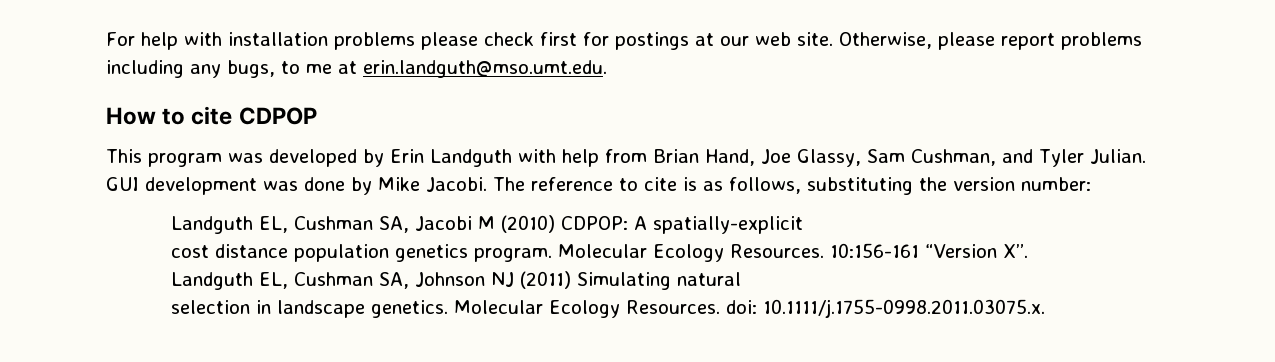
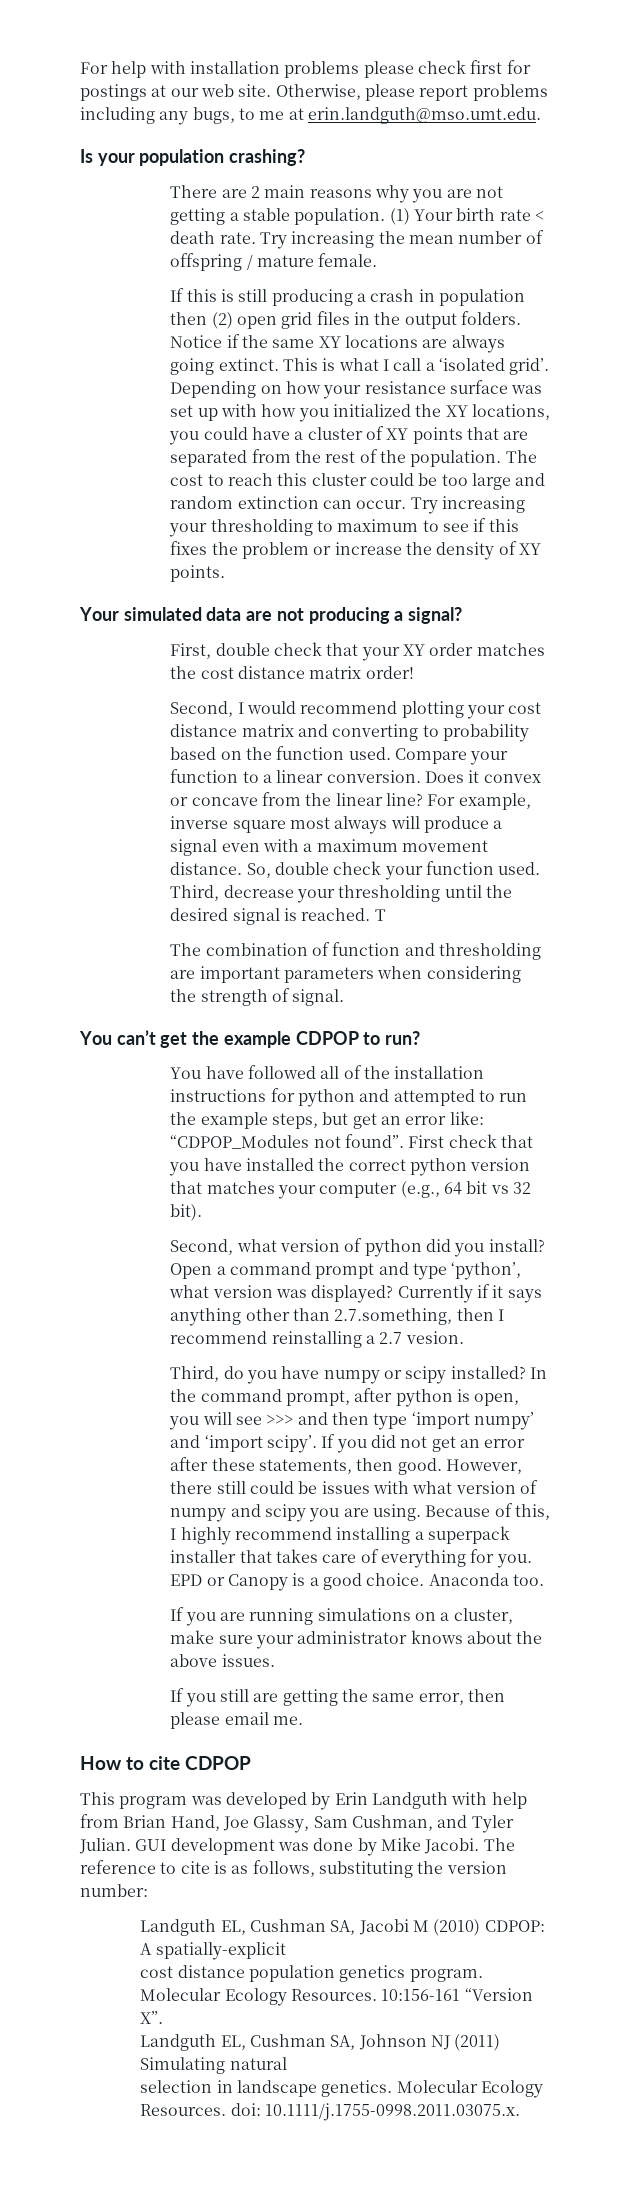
(607, 69) none -> [80,149,306,166] [170,185,503,203] [170,208,544,225] [170,230,544,249] [170,253,378,271] [170,288,525,306] [170,311,521,329] [170,334,505,353] [170,358,550,375] [170,380,543,399] [170,404,550,422] [169,426,529,445] [170,449,537,467] [170,473,546,490] [170,496,526,514] [169,518,519,537] [170,541,541,560] [170,565,226,582] [79,607,463,624] [170,642,545,661] [170,666,414,679] [170,701,542,719] [170,724,530,742] [170,746,509,765] [170,769,541,783] [170,792,531,810] [170,816,503,834] [170,839,489,856] [170,861,541,880] [170,885,513,903] [170,908,386,925] [170,942,542,960] [170,966,521,983] [170,988,345,1006] [79,1030,421,1048] [170,1065,485,1079] [170,1088,528,1107] [170,1111,484,1129] [170,1134,534,1149] [169,1158,531,1176] [170,1181,531,1199] [170,1204,203,1221] [170,1238,545,1257] [170,1262,522,1280] [169,1284,542,1303] [170,1308,505,1326] [170,1331,464,1348] [170,1366,547,1384] [170,1388,520,1407] [169,1412,534,1430] [170,1434,526,1453] [170,1457,523,1475] [170,1480,538,1494] [170,1503,550,1522] [170,1526,511,1545] [170,1549,532,1568] [170,1573,544,1591] [170,1607,513,1626] [170,1630,543,1649] [170,1654,275,1667] [170,1688,505,1707] [170,1712,304,1729] // Is your population crashing? // There are 2 main reasons why you are not getting a stable population. (1) Your birth rate < death rate. Try increasing the mean number of offspring / mature female. // If this is still producing a crash in population then (2) open grid files in the output folders. Notice if the same XY locations are always going extinct. This is what I call a ‘isolated grid’. Depending on how your resistance surface was set up with how you initialized the XY locations, you could have a cluster of XY points that are separated from the rest of the population. The cost to reach this cluster could be too large and random extinction can occur. Try increasing your thresholding to maximum to see if this fixes the problem or increase the density of XY points. // Your simulated data are not producing a signal? // First, double check that your XY order matches the cost distance matrix order! // Second, I would recommend plotting your cost distance matrix and converting to probability based on the function used. Compare your function to a linear conversion. Does it convex or concave from the linear line? For example, inverse square most always will produce a signal even with a maximum movement distance. So, double check your function used. Third, decrease your thresholding until the desired signal is reached. T // The combination of function and thresholding are important parameters when considering the strength of signal. // You can’t get the example CDPOP to run? // You have followed all of the installation instructions for python and attempted to run the example steps, but get an error like: “CDPOP_Modules not found”. First check that you have installed the correct python version that matches your computer (e.g., 64 bit vs 32 bit). // Second, what version of python did you install? Open a command prompt and type ‘python’, what version was displayed? Currently if it says anything other than 2.7.something, then I recommend reinstalling a 2.7 vesion. // Third, do you have numpy or scipy installed? In the command prompt, after python is open, you will see >>> and then type ‘import numpy’ and ‘import scipy’. If you did not get an error after these statements, then good. However, there still could be issues with what version of numpy and scipy you are using. Because of this, I highly recommend installing a superpack installer that takes care of everything for you. EPD or Canopy is a good choice. Anaconda too. // If you are running simulations on a cluster, make sure your administrator knows about the above issues. // If you still are getting the same error, then please email me.

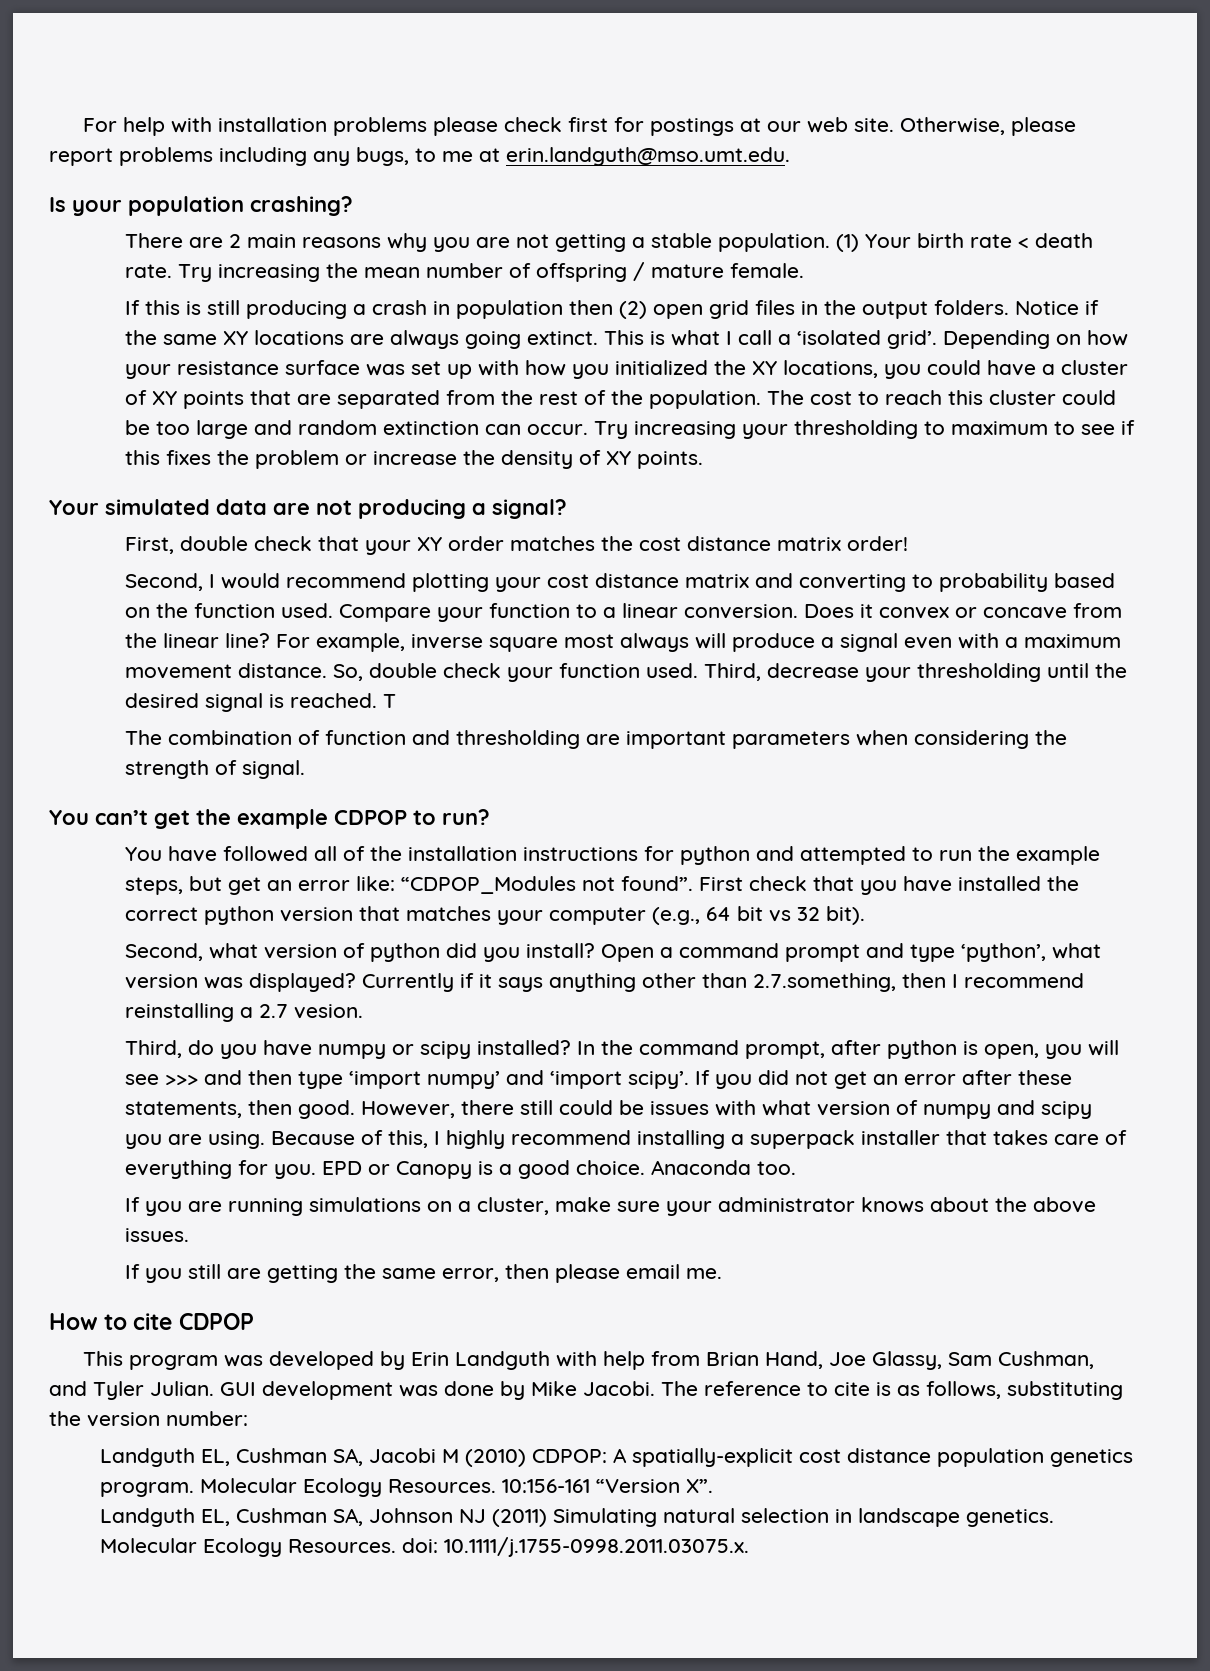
(286, 1951) // -> (793, 1457) none
(287, 2063) // -> (735, 1515) none

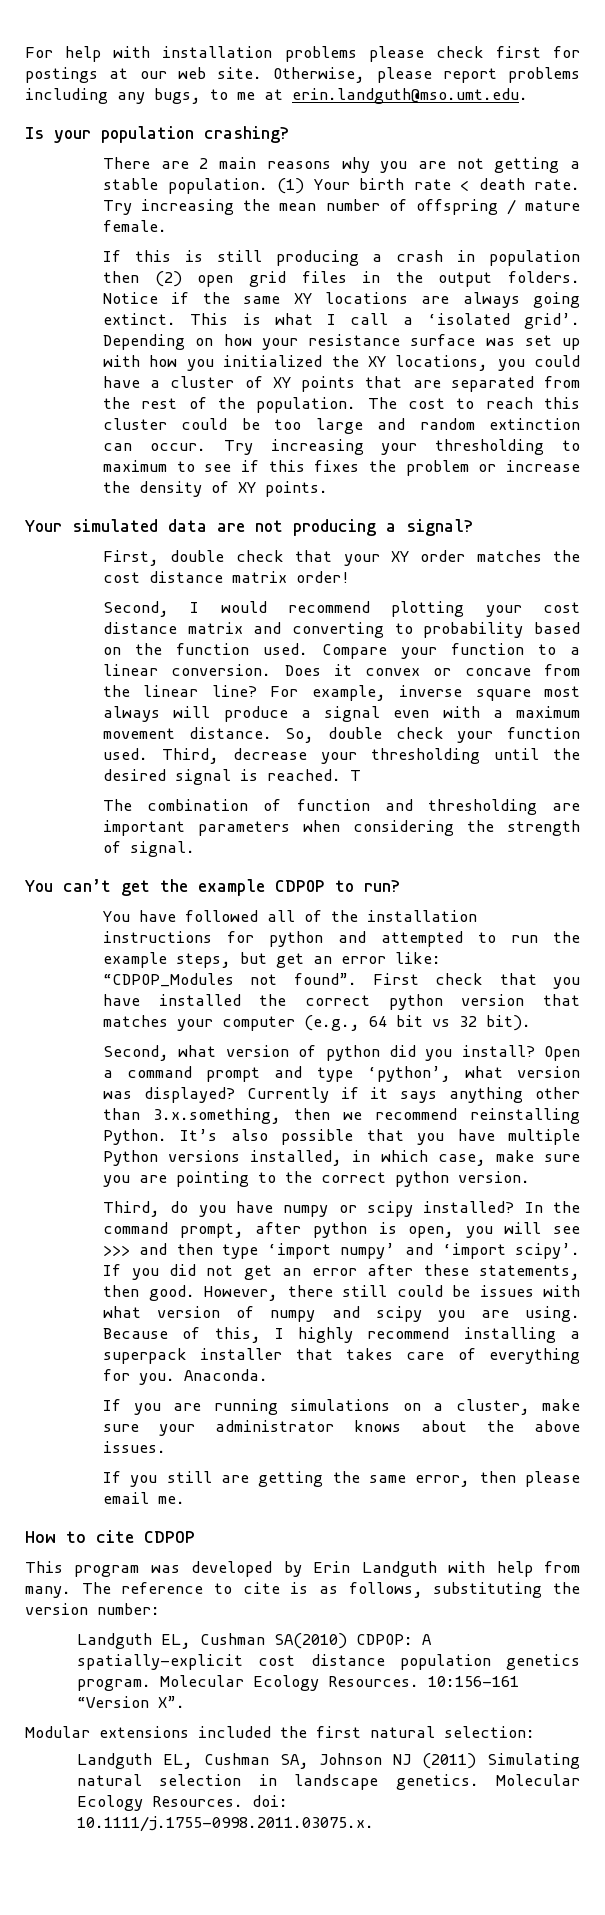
[753,973,1085,992] [125,1003,364,1022] 2.7.something, then I recommend reinstalling a 2.7 vesion. -> [153,1108,580,1124] [103,1129,580,1145] [103,1150,580,1166] [103,1171,531,1187] 3.x.something, then we recommend reinstalling Python. It’s also possible that you have multiple Python versions installed, in which case, make sure you are pointing to the correct python version.
[322,1160,797,1179] EPD or Canopy is a good choice. Anaconda too. -> [184,1369,269,1381] Anaconda.
[705,1351,1094,1370] [49,1381,655,1400] Brian Hand, Joe Glassy, Sam Cushman, and Tyler Julian. GUI development was done by Mike Jacobi. -> [25,1586,71,1598] many.
[332,1448,526,1467] SA, Jacobi M (2010) -> [274,1633,348,1649] SA(2010)
(713, 1486) none -> [25,1726,535,1738] // Modular extensions included the first natural selection:

